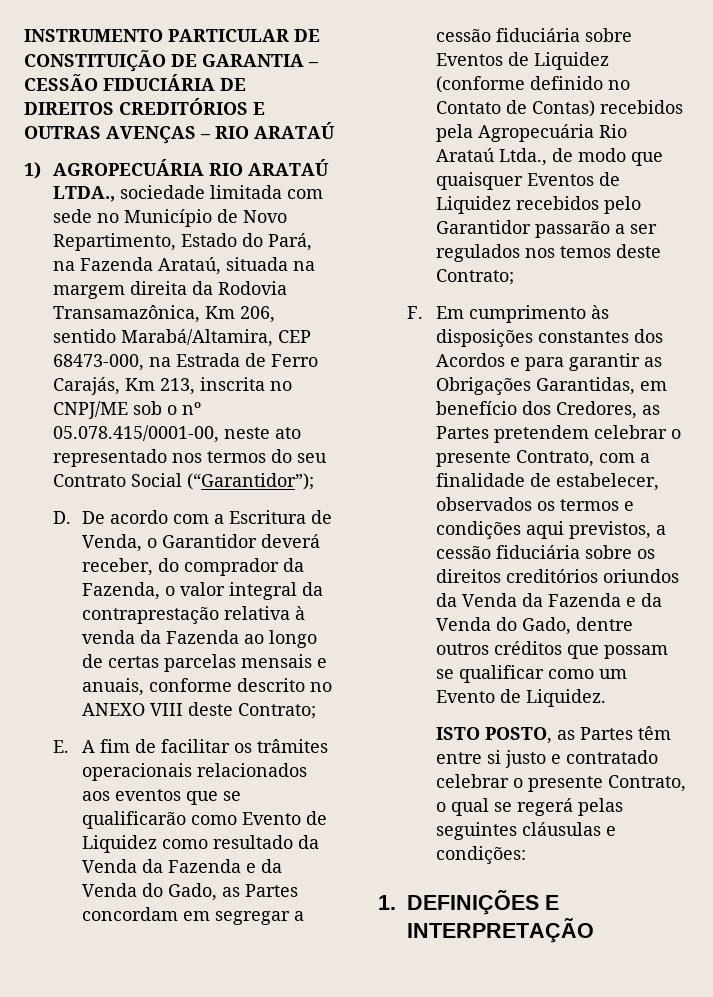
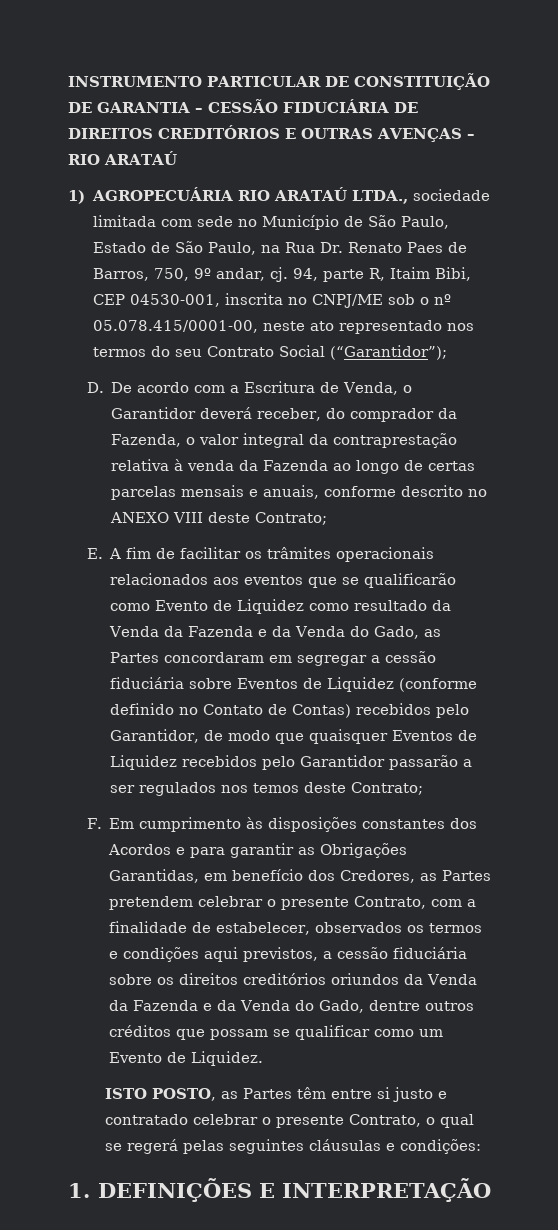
[243,210,288,223] [53,233,313,251] [53,257,316,275] [53,281,288,299] [53,305,276,323] [53,329,312,347] [53,353,319,371] [53,377,196,395] Novo Repartimento, Estado do Pará, na Fazenda Arataú, situada na margem direita da Rodovia Transamazônica, Km 206, sentido Marabá/Altamira, CEP 68473-000, na Estrada de Ferro Carajás, Km 213, -> [367,215,449,229] [92,241,468,255] [92,267,472,282] [92,294,220,307] São Paulo, Estado de São Paulo, na Rua Dr. Renato Paes de Barros, 750, 9º andar, cj. 94, parte R, Itaim Bibi, CEP 04530-001,
[82,907,179,921] concordam -> [164,652,265,663] concordaram
[436,124,628,142] [436,148,548,166] pela Agropecuária Rio Arataú Ltda., -> [436,704,470,718] [110,729,200,743] pelo Garantidor,

